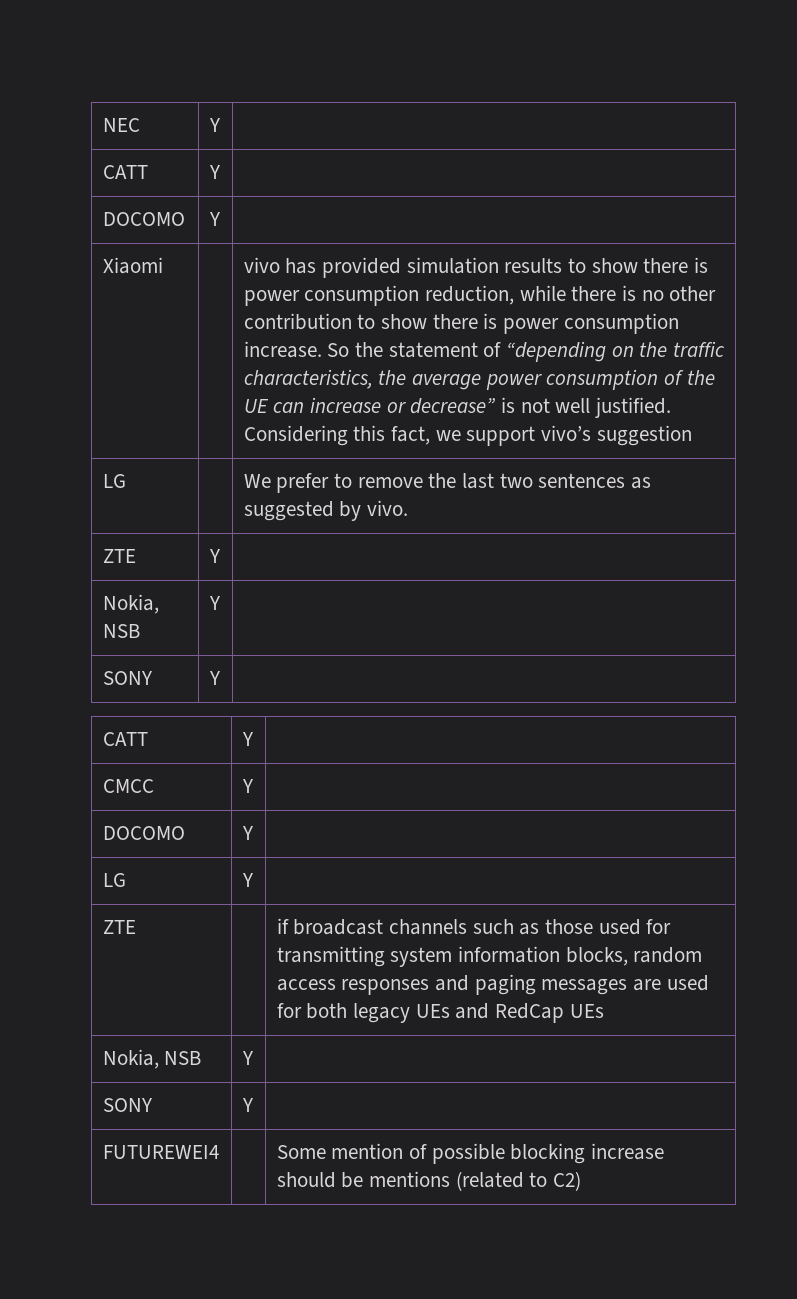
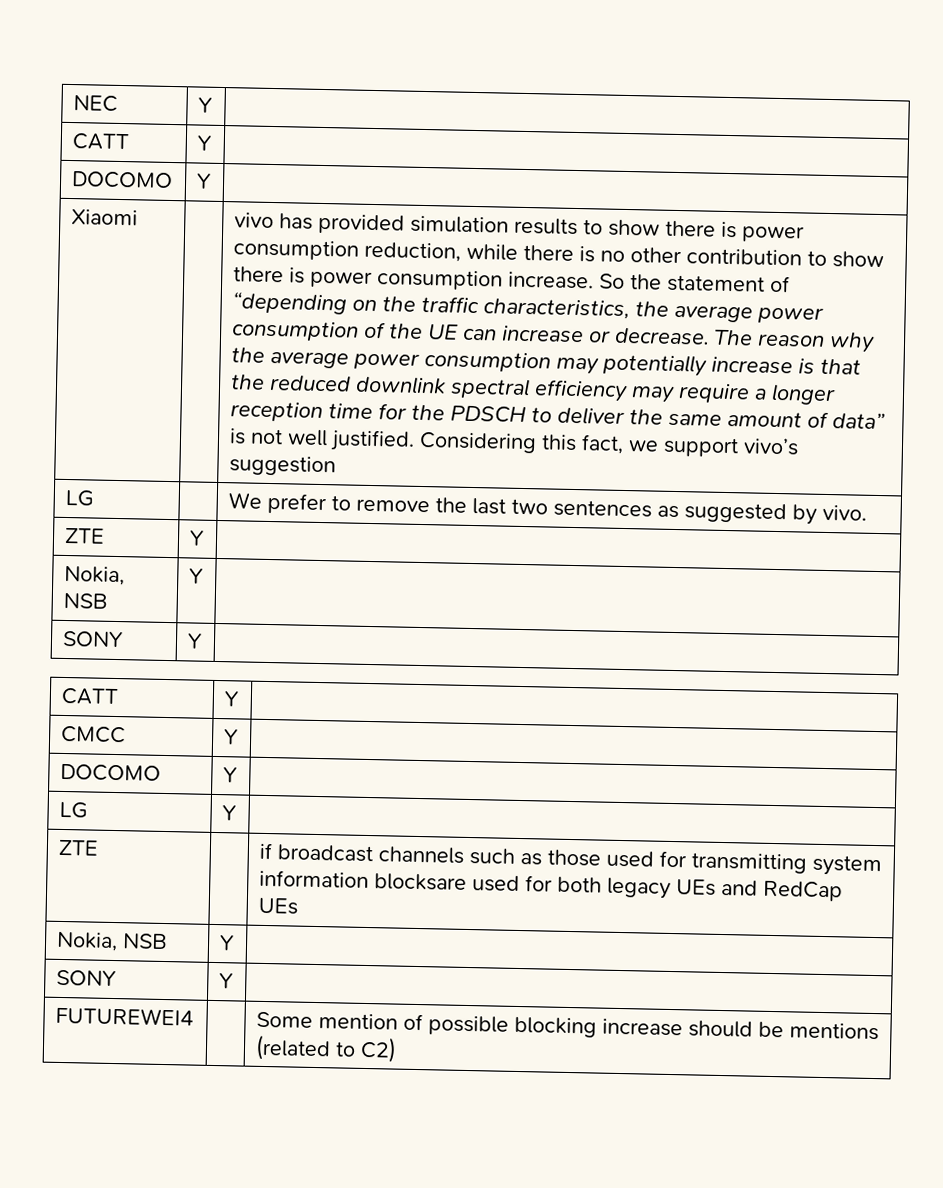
[410,398,496,414] decrease” -> [614,327,876,353] [231,347,862,377] [230,374,837,406] [230,401,886,430] decrease. The reason why the average power consumption may potentially increase is that the reduced downlink spectral efficiency may require a longer reception time for the PDSCH to deliver the same amount of data”
[565,947,703,966] [276,974,662,995] blocks, random access responses and paging messages are -> [374,873,468,891] blocksare

